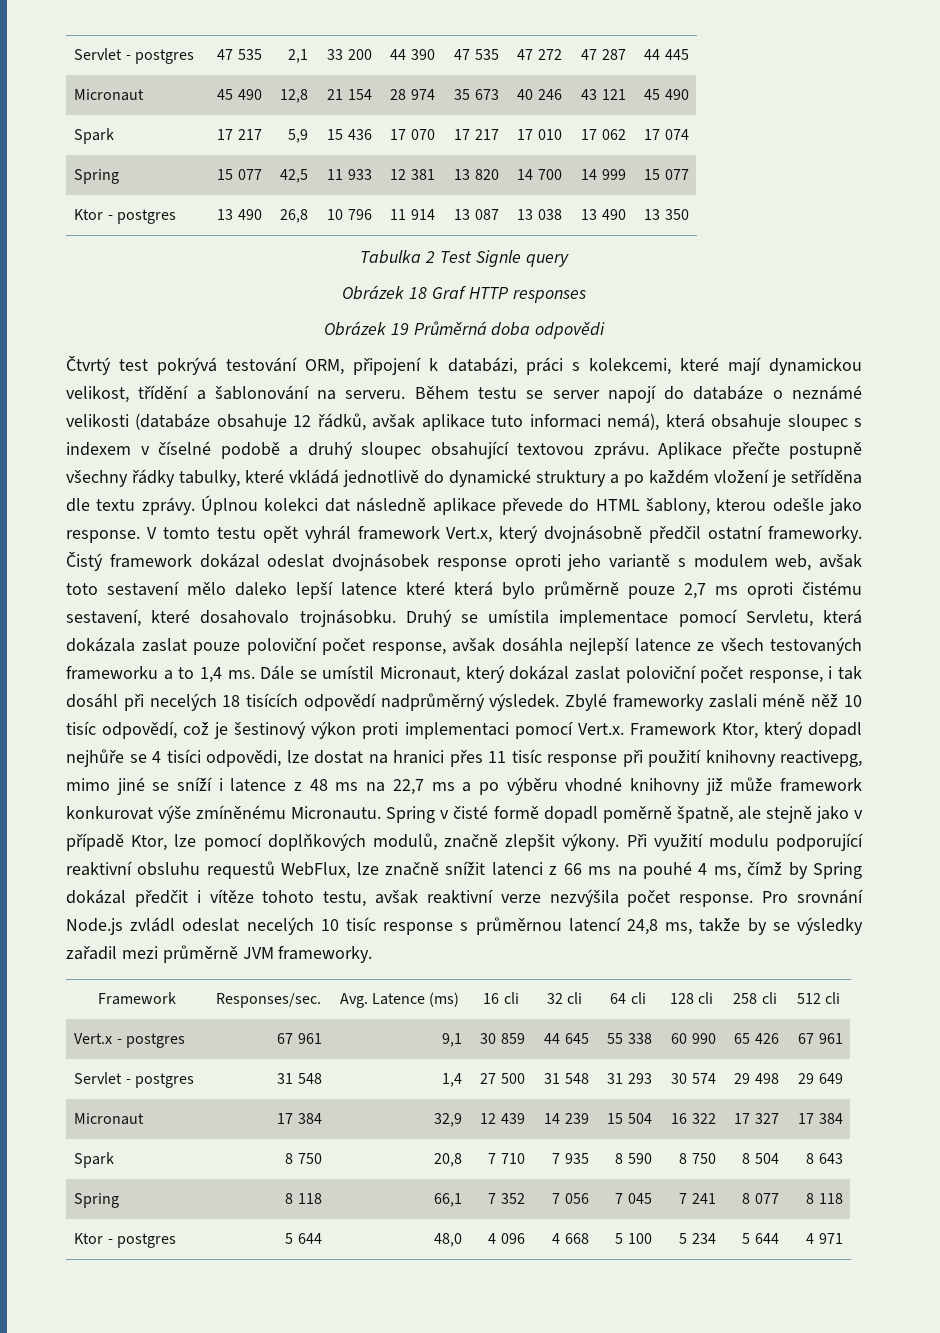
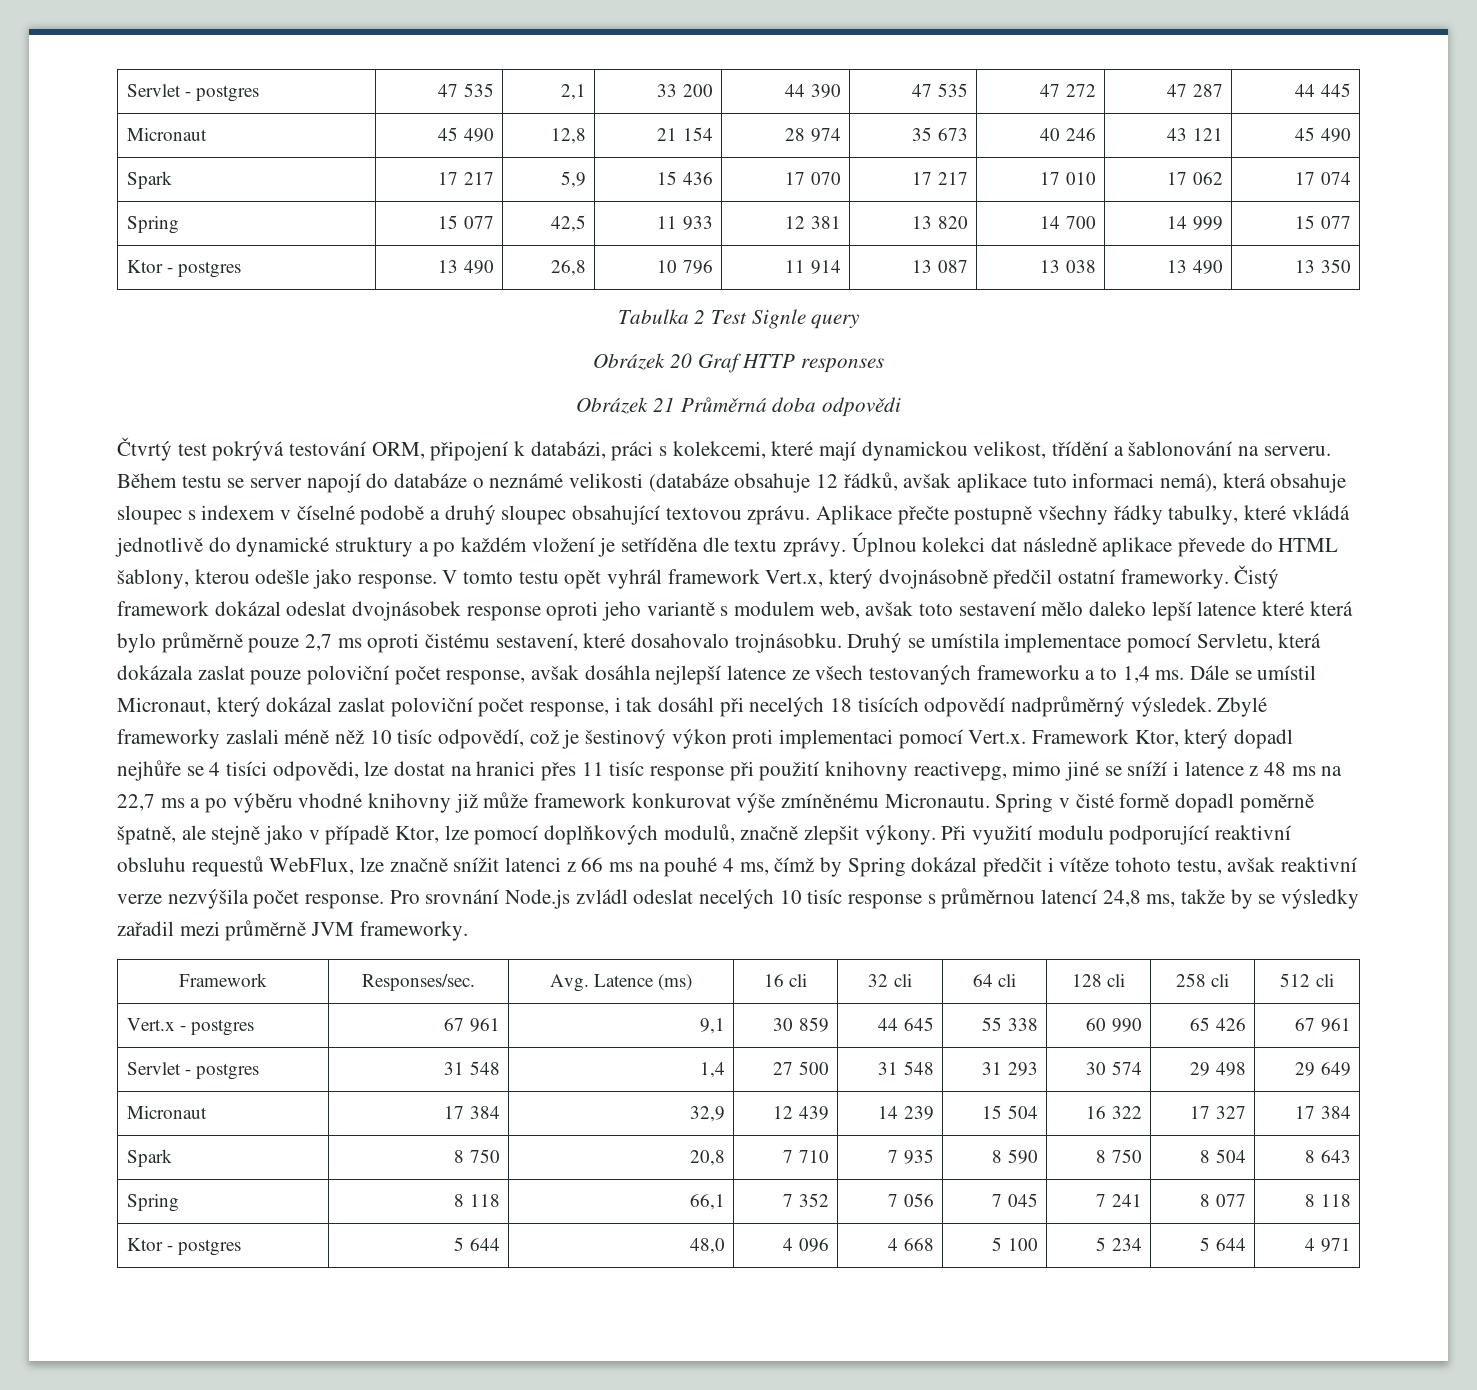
[409,287,428,299] 18 -> [669,353,692,368] 20
[390,323,409,335] 19 -> [652,397,675,412] 21

